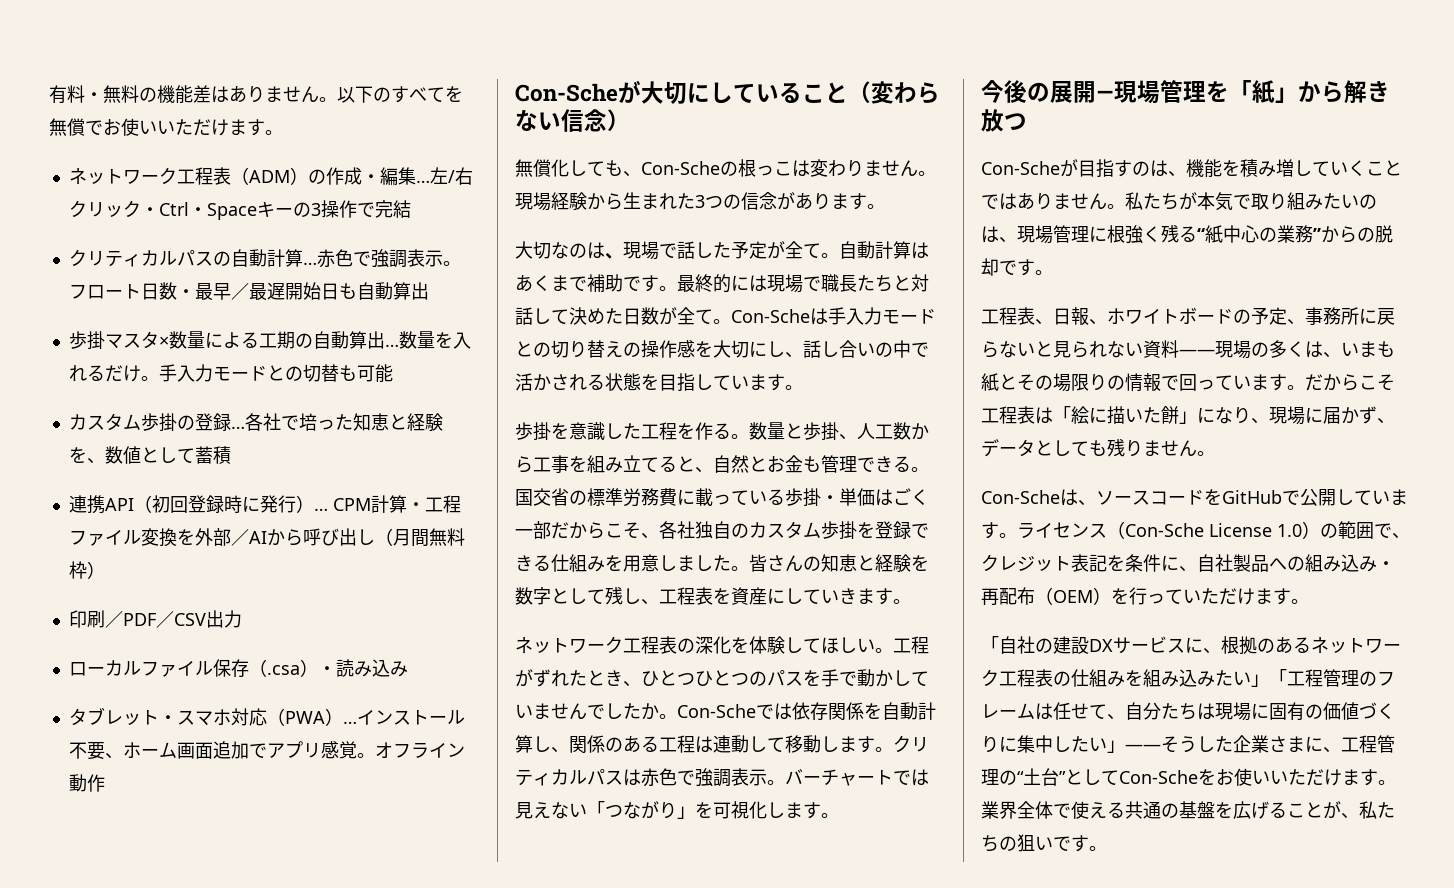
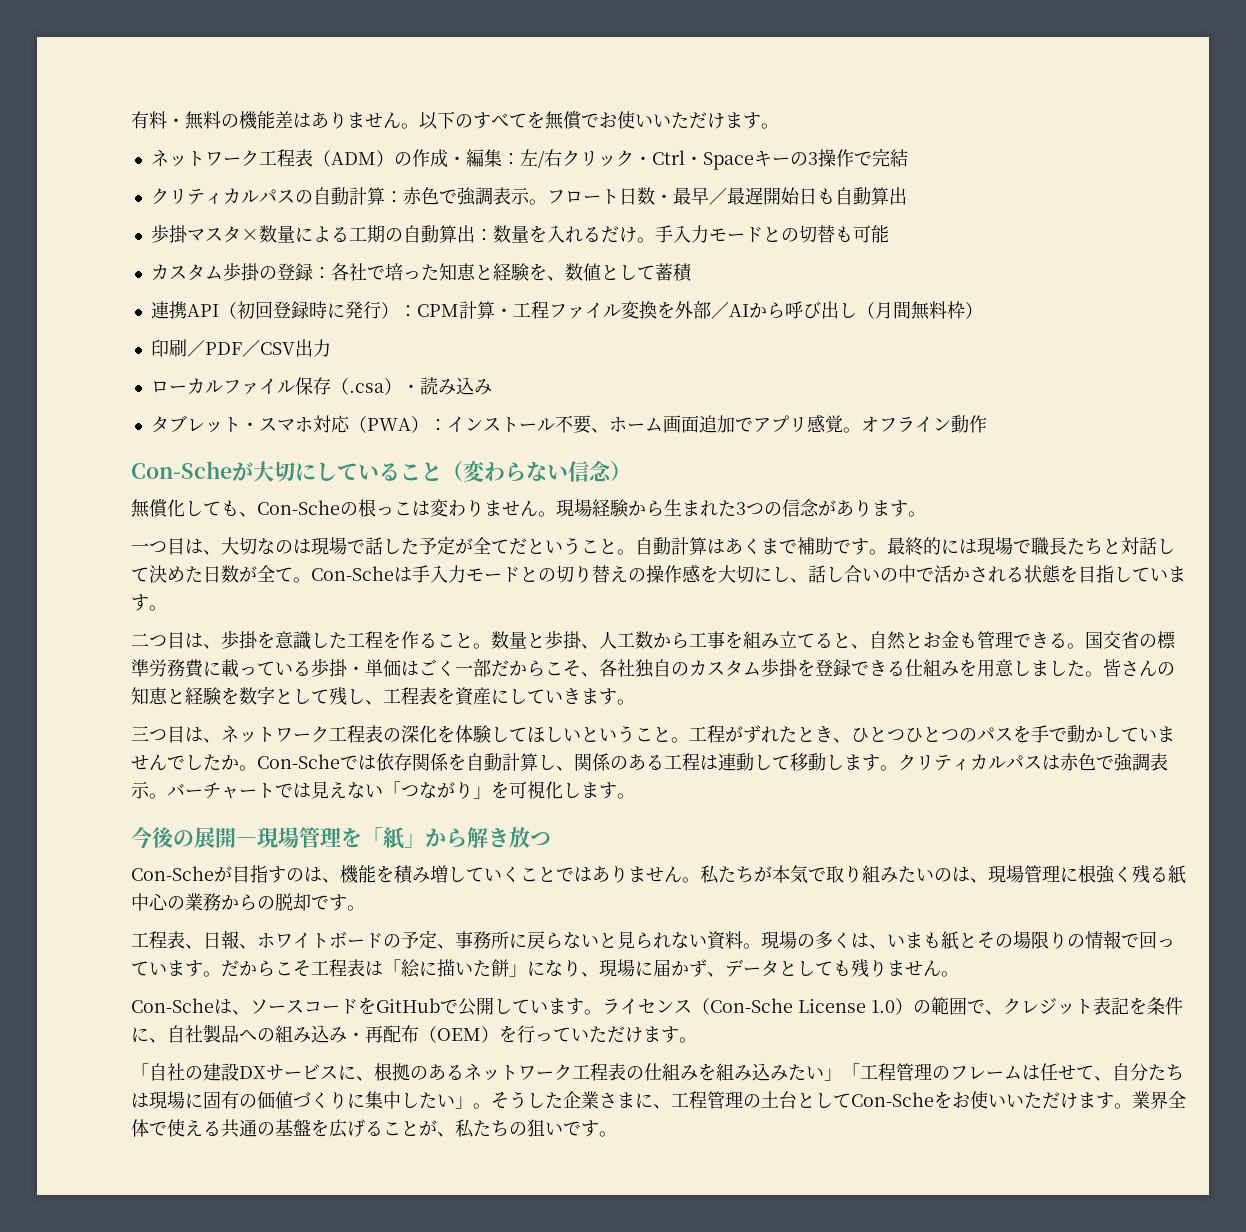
[415,180,430,183] … -> [501,153,520,165] ：
[302,262,317,265] … -> [384,191,403,203] ：
[384,344,399,347] … -> [474,229,493,241] ：
[230,426,245,429] … -> [312,267,331,279] ：
[313,508,328,511] … -> [398,305,417,317] ：
[342,721,357,724] … -> [428,419,447,431] ：
(885, 206) none -> [131,538,221,555] 一つ目は、
[605,253,623,259] 、 -> (311, 546) none
(821, 250) none -> [509,537,617,555] だということ
(803, 387) none -> [131,632,221,649] 二つ目は、
(731, 431) none -> [437,633,473,648] こと
(911, 601) none -> [131,726,221,743] 三つ目は、
(875, 645) none -> [581,725,671,743] ということ
[1197,228,1205,241] “ -> (1168, 874) none
[1313,228,1321,241] ” -> (221, 902) none
[1179,349,1215,356] —— -> [743,943,761,949] 。
[1125,744,1161,751] —— -> [473,1103,491,1109] 。
[1017,768,1066,786] “土台” -> [761,1091,797,1109] 土台

